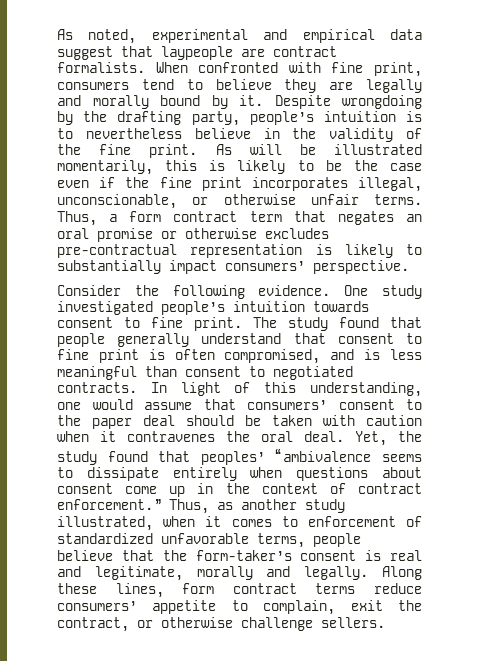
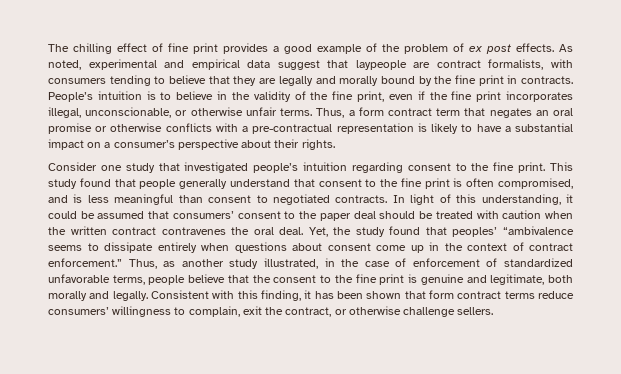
(57, 34) none -> [48,43,554,54] The chilling effect of fine print provides a good example of the problem of ex post effects.
[57,62,422,77] [57,79,272,90] formalists. When confronted with fine print, consumers tend to believe -> [488,59,574,70] [48,75,230,86] formalists, with consumers tending to believe that
[239,95,422,109] [57,111,314,126] it. Despite wrongdoing by the drafting party, people’s -> [434,75,573,86] [48,92,93,102] the fine print in contracts. People’s
[85,128,182,139] nevertheless -> (172, 96) none
[149,144,422,158] [57,160,423,175] print. As will be illustrated momentarily, this is likely to be the case -> [357,91,385,102] print,
[265,228,329,239] excludes -> [165,123,249,132] conflicts with a
[57,260,409,274] [57,285,422,299] substantially impact consumers’ perspective. // Consider the following evidence. One study -> [476,123,573,132] [48,139,335,150] [48,162,180,173] have a substantial impact on a consumer’s perspective about their rights. // Consider one study that
[313,301,369,312] [57,317,277,331] towards consent to fine print. The -> [351,162,574,173] regarding consent to the fine print. This
(422, 338) none -> [380,179,399,187] the
[57,399,192,410] one would assume -> [566,194,574,203] [48,211,145,219] it could be assumed
[272,415,312,426] taken -> [435,211,473,219] treated
[100,431,116,442] it -> [48,226,157,235] the written contract
[163,516,298,527] when it comes to -> [324,258,407,267] in the case of
[195,550,422,561] form-taker’s consent is real -> [273,274,464,285] consent to the fine print is genuine
(183, 573) none -> [548,275,574,283] both
[382,566,423,580] [57,583,164,598] Along these lines, -> [151,290,426,301] Consistent with this finding, it has been shown that
[152,600,217,614] appetite -> [112,306,172,317] willingness

